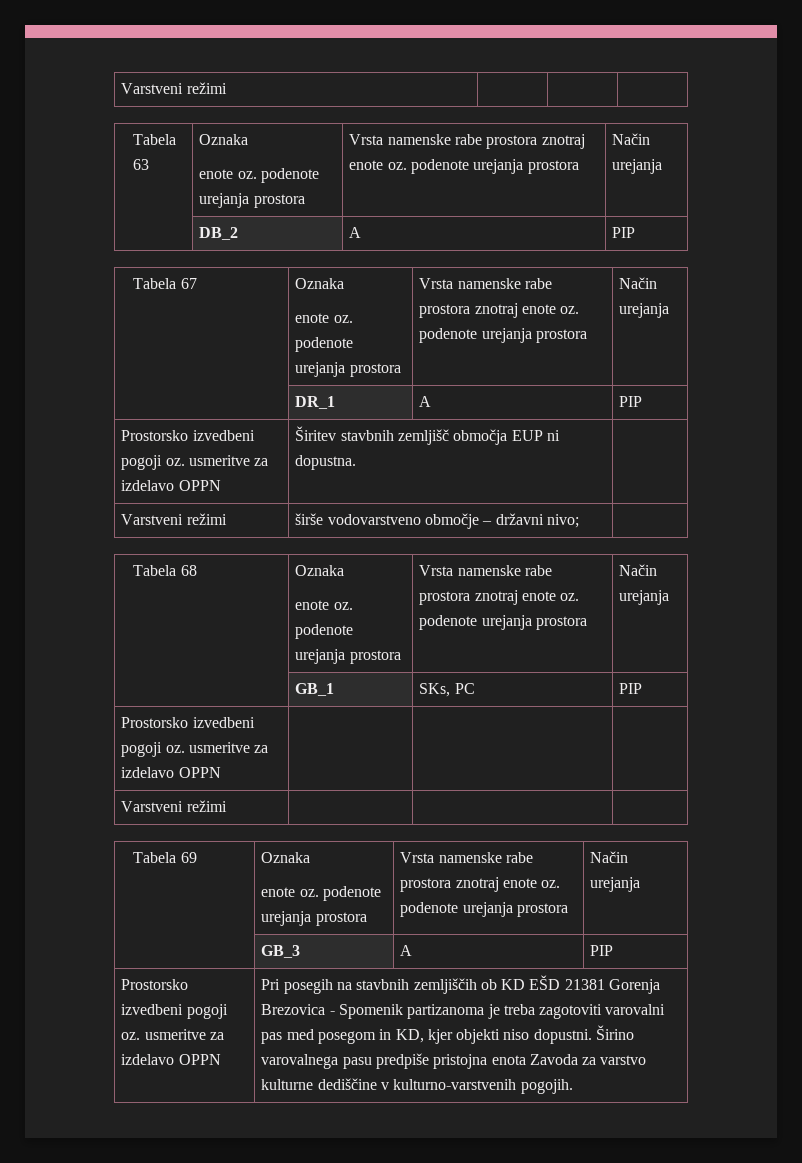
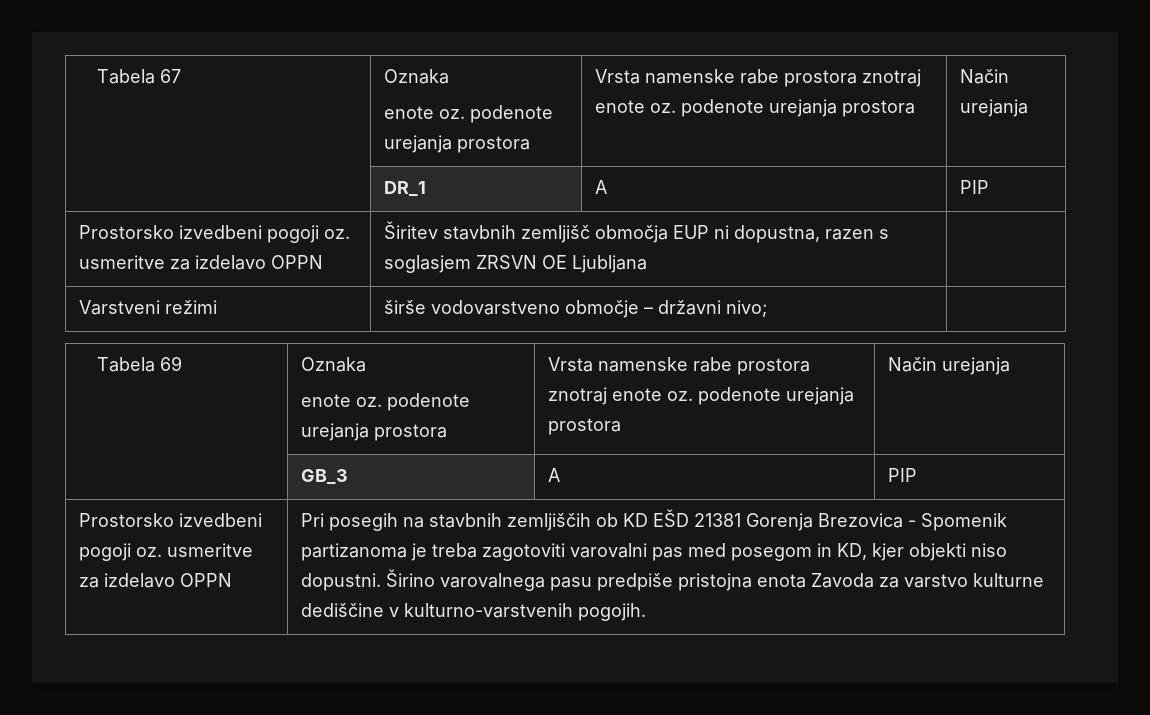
[121,82,227,94] [133,134,177,145] [133,159,150,170] [199,134,249,145] [199,168,319,183] [199,193,305,208] [349,134,585,149] [349,159,579,174] [612,133,651,145] [612,159,663,174] [199,227,239,240] [349,227,362,238] [612,227,636,238] Varstveni režimi | | | // Tabela 63 | Oznaka // enote oz. podenote urejanja prostora | Vrsta namenske rabe prostora znotraj enote oz. podenote urejanja prostora | Način urejanja // | DB_2 | A | PIP // -> (97, 76) none
[295,455,357,470] dopustna. -> [734,225,890,243] [384,255,648,273] dopustna, razen s soglasjem ZRSVN OE Ljubljana
[133,565,197,576] [295,565,345,576] [295,600,353,610] [295,624,354,639] [295,649,401,664] [419,565,552,576] [419,590,580,605] [419,615,587,630] [619,564,658,576] [619,590,670,605] [295,683,335,696] [419,683,475,697] [619,683,643,694] [121,717,255,728] [121,742,269,757] [121,767,221,778] [121,800,227,812] // Tabela 68 | Oznaka // enote oz. podenote urejanja prostora | Vrsta namenske rabe prostora znotraj enote oz. podenote urejanja prostora | Način urejanja // | GB_1 | SKs, PC | PIP // Prostorsko izvedbeni pogoji oz. usmeritve za izdelavo OPPN | | | // Varstveni režimi | | | -> (768, 308) none

